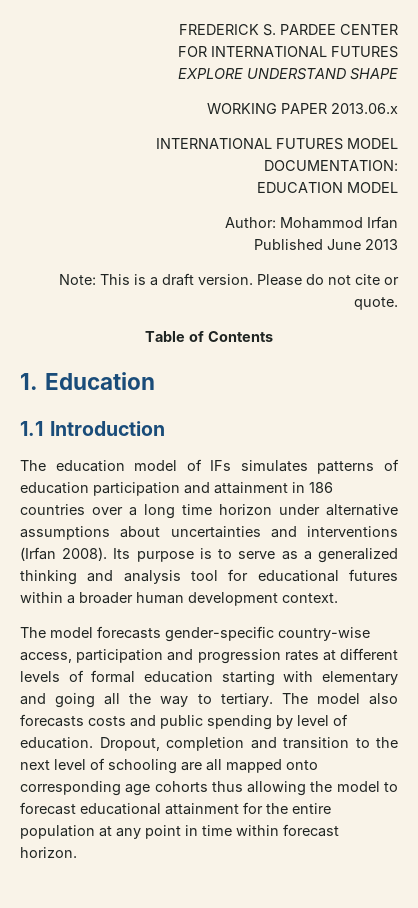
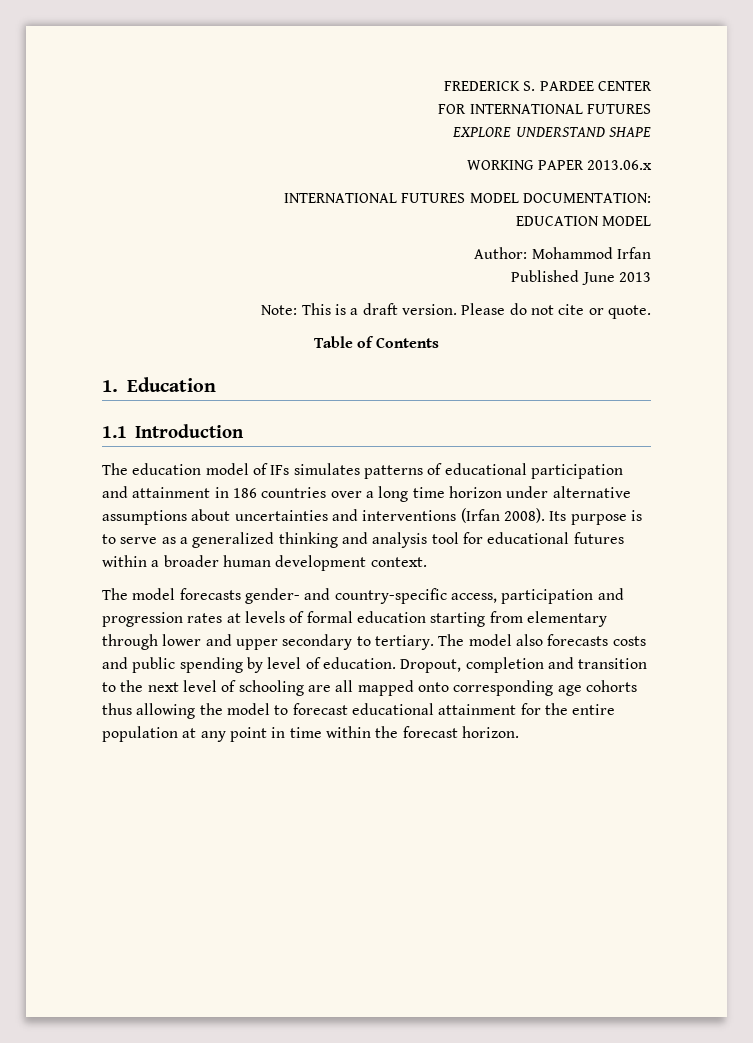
[20,482,89,494] education -> [444,463,527,475] educational
[165,626,370,642] gender-specific country-wise -> [244,588,447,604] gender- and country-specific
[340,648,399,660] different -> (241, 618) none
[283,671,398,685] [20,693,189,708] with elementary and going all the way -> [489,611,607,627] [102,634,353,650] from elementary through lower and upper secondary
(279, 830) none -> [375,726,399,738] the

